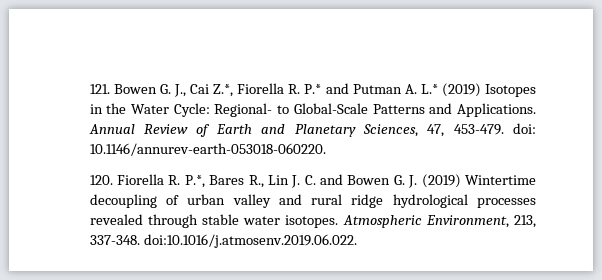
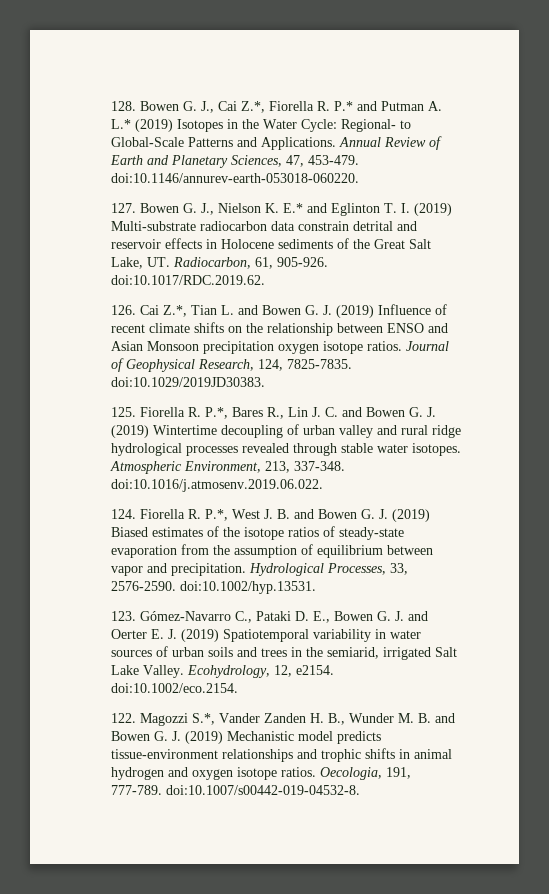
[89,84,110,94] 121. -> [111,101,137,111] 128.
[513,123,536,134] [89,143,326,156] [89,175,113,185] doi: 10.1146/annurev-earth-053018-060220. // 120. -> [111,173,360,183] [111,203,453,216] [111,221,418,231] [111,238,432,249] [111,257,329,269] [111,275,266,285] [111,304,448,318] [111,322,449,336] [111,341,450,354] [111,358,353,372] [111,377,266,387] [111,407,137,417] doi:10.1146/annurev-earth-053018-060220. // 127. Bowen G. J., Nielson K. E.* and Eglinton T. I. (2019) Multi-substrate radiocarbon data constrain detrital and reservoir effects in Holocene sediments of the Great Salt Lake, UT. Radiocarbon, 61, 905-926. doi:10.1017/RDC.2019.62. // 126. Cai Z.*, Tian L. and Bowen G. J. (2019) Influence of recent climate shifts on the relationship between ENSO and Asian Monsoon precipitation oxygen isotope ratios. Journal of Geophysical Research, 124, 7825-7835. doi:10.1029/2019JD30383. // 125.
(357, 241) none -> [111,509,431,522] [111,526,405,540] [111,544,434,558] [111,563,409,576] [111,581,317,594] [111,611,429,623] [111,629,422,642] [111,646,458,660] [111,665,335,678] [111,683,239,693] [111,713,456,726] [111,731,382,744] [111,748,453,762] [111,767,412,780] [111,785,361,795] // 124. Fiorella R. P.*, West J. B. and Bowen G. J. (2019) Biased estimates of the isotope ratios of steady-state evaporation from the assumption of equilibrium between vapor and precipitation. Hydrological Processes, 33, 2576-2590. doi:10.1002/hyp.13531. // 123. Gómez-Navarro C., Pataki D. E., Bowen G. J. and Oerter E. J. (2019) Spatiotemporal variability in water sources of urban soils and trees in the semiarid, irrigated Salt Lake Valley. Ecohydrology, 12, e2154. doi:10.1002/eco.2154. // 122. Magozzi S.*, Vander Zanden H. B., Wunder M. B. and Bowen G. J. (2019) Mechanistic model predicts tissue-environment relationships and trophic shifts in animal hydrogen and oxygen isotope ratios. Oecologia, 191, 777-789. doi:10.1007/s00442-019-04532-8.

